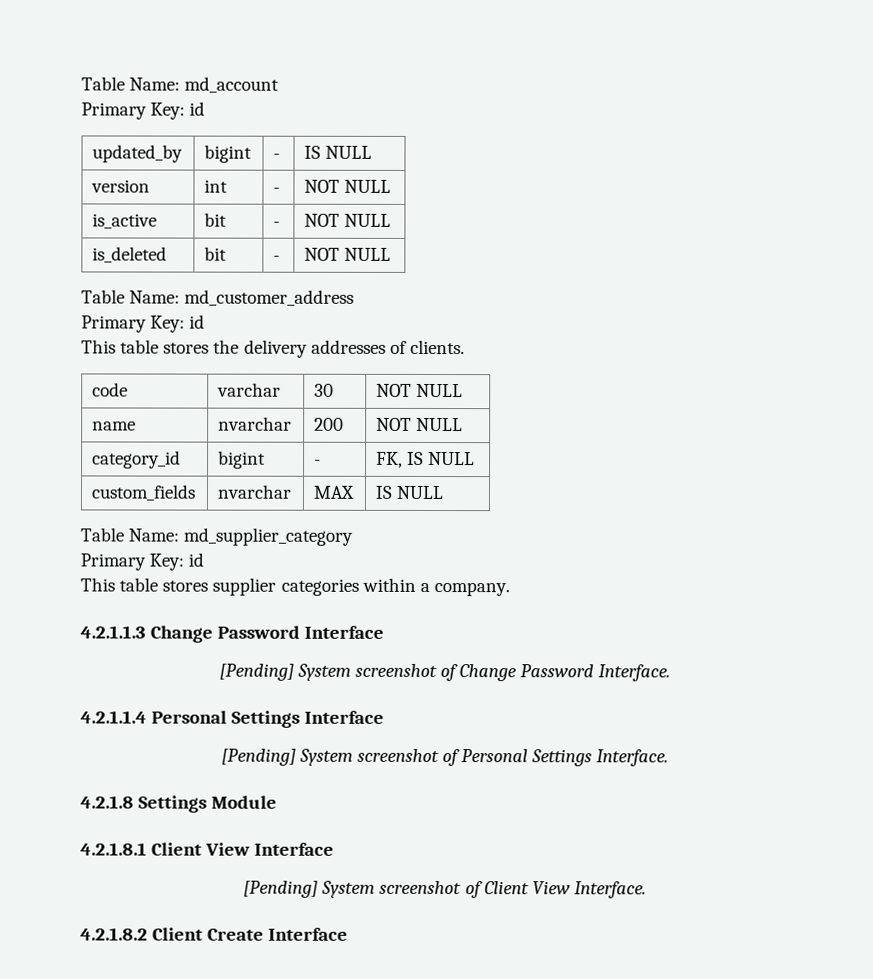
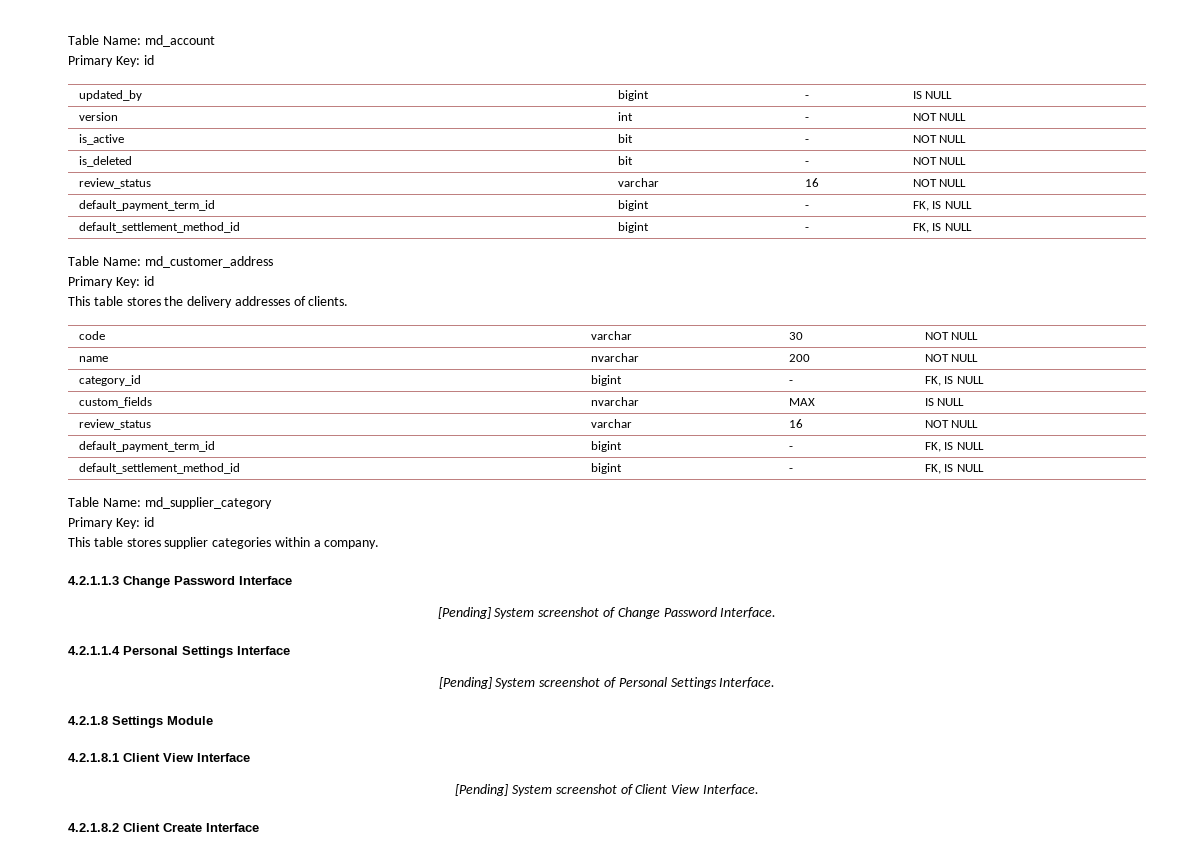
(392, 254) none -> [78,178,151,189] [617,178,659,187] [804,178,819,187] [912,179,967,187] [78,200,215,211] [617,200,649,211] [804,205,809,209] [912,201,972,211] [78,222,240,233] [617,222,649,233] [804,227,809,231] [912,223,972,233] // review_status | varchar | 16 | NOT NULL // default_payment_term_id | bigint | - | FK, IS NULL // default_settlement_method_id | bigint | - | FK, IS NULL
(445, 492) none -> [78,419,151,430] [590,419,632,428] [788,419,803,428] [924,420,979,428] [78,441,215,452] [590,441,622,452] [788,446,793,450] [924,442,984,452] [78,463,240,474] [590,463,622,474] [788,468,793,472] [924,464,984,474] // review_status | varchar | 16 | NOT NULL // default_payment_term_id | bigint | - | FK, IS NULL // default_settlement_method_id | bigint | - | FK, IS NULL

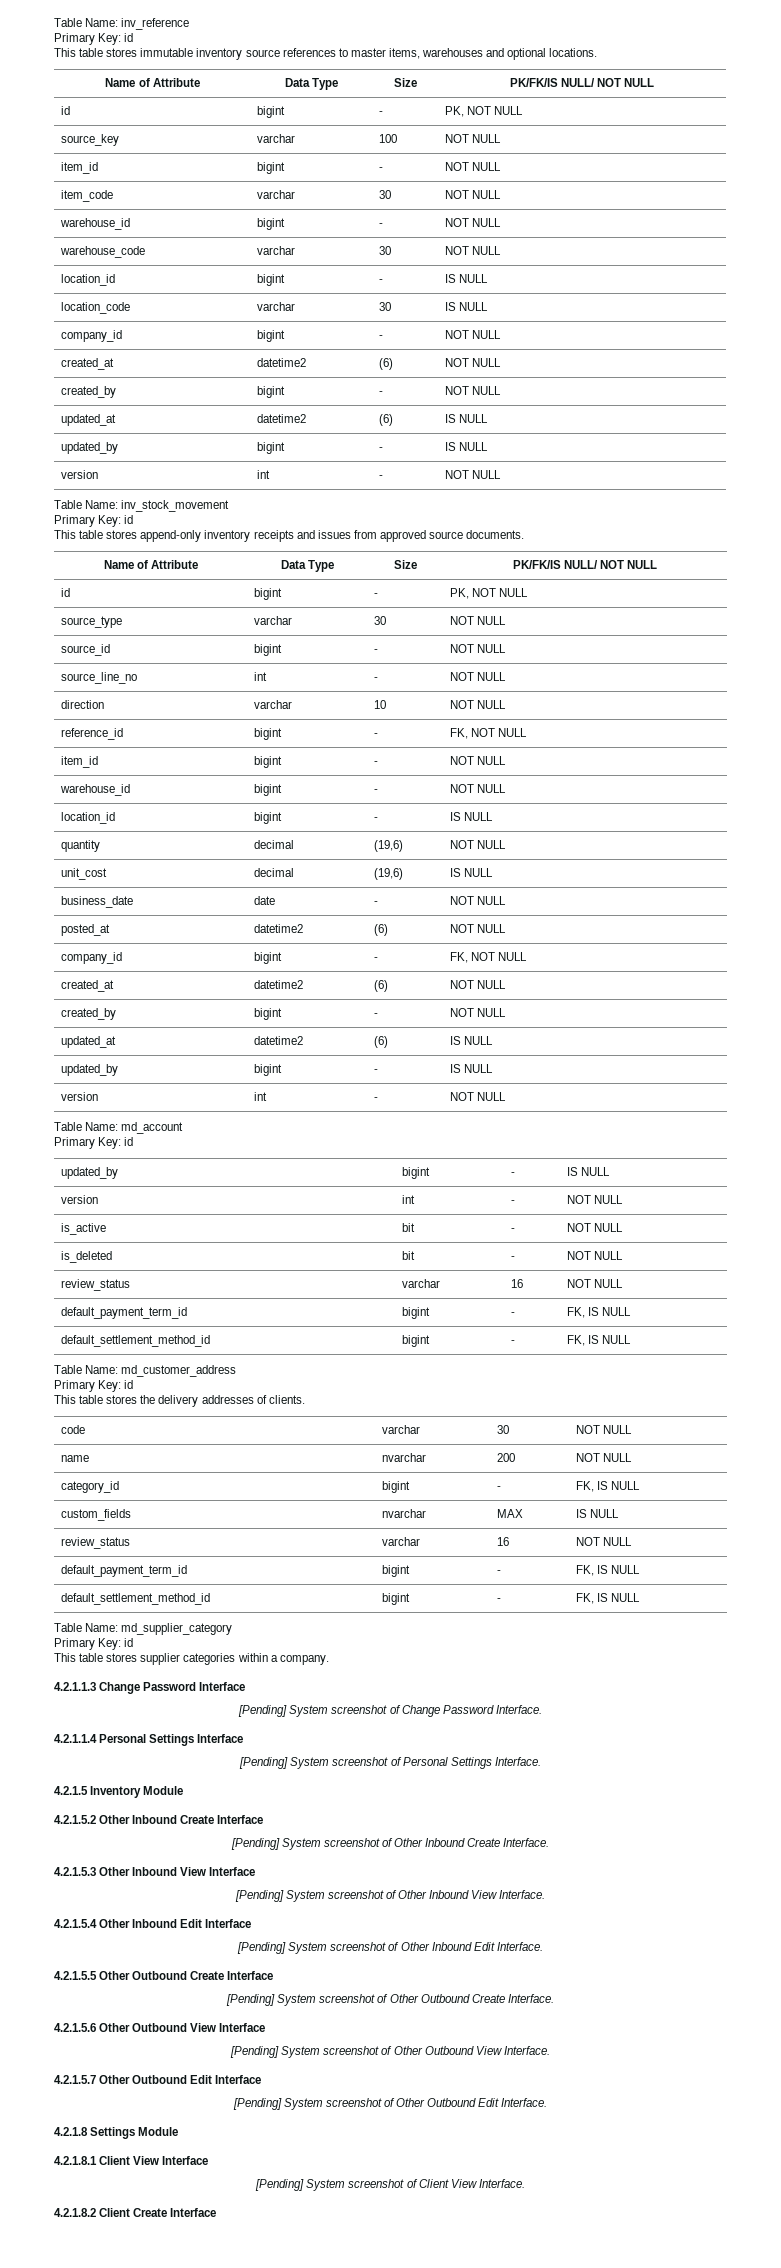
[68,35,141,45] Table Name: -> [54,18,190,30] [54,33,134,45] [54,48,598,60] [105,78,200,87] [284,78,339,90] [394,78,417,87] [509,78,655,87] [60,106,70,115] [256,106,285,118] [378,111,383,115] [444,106,523,117] [60,134,119,146] [256,134,295,143] [378,134,397,143] [444,134,501,143] [60,162,98,174] [256,162,285,174] [378,167,383,171] [444,162,501,171] [60,190,113,202] [256,190,295,199] [378,190,391,199] [444,190,501,199] [59,218,130,230] [256,218,285,230] [378,223,383,227] [444,218,501,227] [59,246,145,258] [256,246,295,255] [378,246,391,255] [444,246,501,255] [60,274,115,286] [256,274,285,286] [378,279,383,283] [444,274,488,283] [60,302,130,314] [256,302,295,311] [378,302,391,311] [444,302,488,311] [60,330,122,342] [256,330,285,342] [378,335,383,339] [444,330,501,339] [60,358,114,370] [256,358,306,367] [378,358,393,370] [444,358,501,367] [60,386,116,398] [256,386,285,398] [378,391,383,395] [444,386,501,395] [60,414,116,426] [256,414,306,423] [378,414,393,426] [444,414,488,423] [60,442,118,454] [256,442,285,454] [378,447,383,451] [444,442,488,451] [60,470,98,479] [256,470,270,479] [378,475,383,479] [444,470,501,479] [54,500,230,512] [54,515,134,527] [54,530,525,542] [103,560,199,569] [280,560,335,572] [394,560,417,569] [512,560,658,569] [60,588,70,597] [253,588,282,600] [373,593,378,597] [449,588,528,599] [60,616,122,628] [253,616,292,625] [373,616,386,625] [449,616,506,625] [60,644,110,656] [253,644,282,656] [373,649,378,653] [449,644,506,653] [60,672,137,684] [253,672,267,681] [373,677,378,681] [449,672,506,681] [60,700,104,709] [253,700,292,709] [373,700,386,709] [449,700,506,709] [60,728,123,740] [253,728,282,740] [373,733,378,737] [449,728,527,739] [60,756,98,768] [253,756,282,768] [373,761,378,765] [449,756,506,765] [59,784,130,796] [253,784,282,796] [373,789,378,793] [449,784,506,793] [60,812,115,824] [253,812,282,824] [373,817,378,821] [449,812,493,821] [60,840,100,852] [253,840,294,849] [373,840,403,852] [449,840,506,849] [60,868,107,880] [253,868,294,877] [373,868,403,880] [449,868,493,877] [60,896,133,908] [253,896,275,905] [373,901,378,905] [449,896,506,905] [60,924,110,936] [253,924,303,933] [373,924,388,936] [449,924,506,933] [60,952,122,964] [253,952,282,964] [373,957,378,961] [449,952,527,963] [60,980,114,992] [253,980,303,989] [373,980,388,992] [449,980,506,989] [60,1008,116,1020] [253,1008,282,1020] [373,1013,378,1017] [449,1008,506,1017] [60,1036,116,1048] [253,1036,303,1045] [373,1036,388,1048] [449,1036,493,1045] [60,1064,118,1076] [253,1064,282,1076] [373,1069,378,1073] [449,1064,493,1073] [60,1092,98,1101] [253,1092,267,1101] [373,1097,378,1101] [449,1092,506,1101] [54,1122,119,1131] Table Name: inv_reference // Primary Key: id // This table stores immutable inventory source references to master items, warehouses and optional locations. // Name of Attribute | Data Type | Size | PK/FK/IS NULL/ NOT NULL // id | bigint | - | PK, NOT NULL // source_key | varchar | 100 | NOT NULL // item_id | bigint | - | NOT NULL // item_code | varchar | 30 | NOT NULL // warehouse_id | bigint | - | NOT NULL // warehouse_code | varchar | 30 | NOT NULL // location_id | bigint | - | IS NULL // location_code | varchar | 30 | IS NULL // company_id | bigint | - | NOT NULL // created_at | datetime2 | (6) | NOT NULL // created_by | bigint | - | NOT NULL // updated_at | datetime2 | (6) | IS NULL // updated_by | bigint | - | IS NULL // version | int | - | NOT NULL // Table Name: inv_stock_movement // Primary Key: id // This table stores append-only inventory receipts and issues from approved source documents. // Name of Attribute | Data Type | Size | PK/FK/IS NULL/ NOT NULL // id | bigint | - | PK, NOT NULL // source_type | varchar | 30 | NOT NULL // source_id | bigint | - | NOT NULL // source_line_no | int | - | NOT NULL // direction | varchar | 10 | NOT NULL // reference_id | bigint | - | FK, NOT NULL // item_id | bigint | - | NOT NULL // warehouse_id | bigint | - | NOT NULL // location_id | bigint | - | IS NULL // quantity | decimal | (19,6) | NOT NULL // unit_cost | decimal | (19,6) | IS NULL // business_date | date | - | NOT NULL // posted_at | datetime2 | (6) | NOT NULL // company_id | bigint | - | FK, NOT NULL // created_at | datetime2 | (6) | NOT NULL // created_by | bigint | - | NOT NULL // updated_at | datetime2 | (6) | IS NULL // updated_by | bigint | - | IS NULL // version | int | - | NOT NULL // Table Name:
(776, 682) none -> [54,1786,184,1798] [54,1815,264,1824] [230,1838,550,1850] [54,1867,256,1876] [234,1890,546,1902] [54,1919,252,1928] [237,1942,543,1954] [54,1971,274,1980] [226,1994,554,2006] [54,2023,266,2032] [230,2046,550,2058] [54,2075,262,2084] [232,2098,548,2110] // 4.2.1.5 Inventory Module // 4.2.1.5.2 Other Inbound Create Interface // [Pending] System screenshot of Other Inbound Create Interface. // 4.2.1.5.3 Other Inbound View Interface // [Pending] System screenshot of Other Inbound View Interface. // 4.2.1.5.4 Other Inbound Edit Interface // [Pending] System screenshot of Other Inbound Edit Interface. // 4.2.1.5.5 Other Outbound Create Interface // [Pending] System screenshot of Other Outbound Create Interface. // 4.2.1.5.6 Other Outbound View Interface // [Pending] System screenshot of Other Outbound View Interface. // 4.2.1.5.7 Other Outbound Edit Interface // [Pending] System screenshot of Other Outbound Edit Interface.

